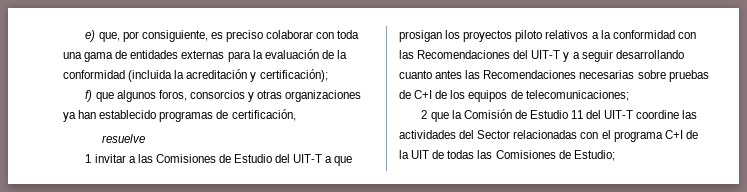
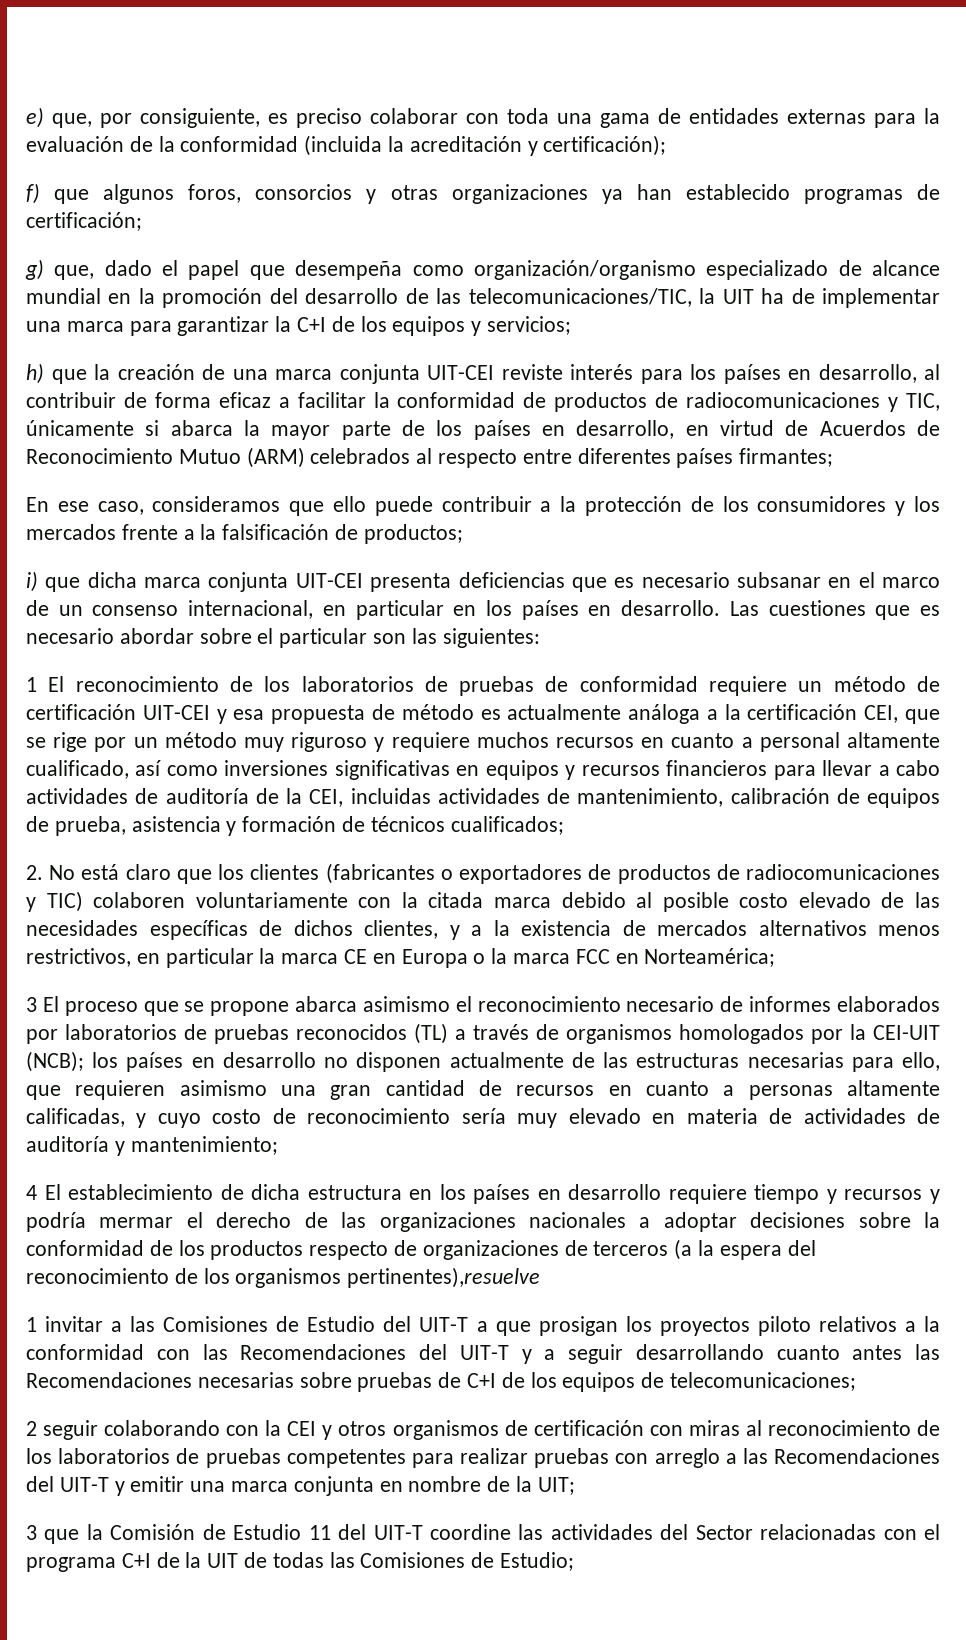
[231,109,296,121] [101,134,145,143] certificación, // resuelve -> [26,212,142,231] [25,259,941,280] [26,288,940,308] [26,316,572,336] [26,363,940,384] [26,392,940,412] [26,420,941,440] [26,447,834,468] [26,496,940,516] [26,524,463,544] [26,571,941,592] [26,600,940,620] [26,628,540,648] [26,676,940,696] [26,704,941,724] [26,732,941,752] [26,760,940,780] [26,788,940,808] [26,816,564,836] [26,863,941,884] [26,891,940,912] [26,920,940,940] [26,948,776,968] [26,996,940,1016] [26,1023,940,1044] [26,1051,941,1072] [26,1080,941,1100] [26,1108,940,1128] [26,1136,278,1156] [26,1184,940,1204] [26,1212,940,1232] [26,1239,816,1260] [26,1267,541,1288] certificación; // g) que, dado el papel que desempeña como organización/organismo especializado de alcance mundial en la promoción del desarrollo de las telecomunicaciones/TIC, la UIT ha de implementar una marca para garantizar la C+I de los equipos y servicios; // h) que la creación de una marca conjunta UIT-CEI reviste interés para los países en desarrollo, al contribuir de forma eficaz a facilitar la conformidad de productos de radiocomunicaciones y TIC, únicamente si abarca la mayor parte de los países en desarrollo, en virtud de Acuerdos de Reconocimiento Mutuo (ARM) celebrados al respecto entre diferentes países firmantes; // En ese caso, consideramos que ello puede contribuir a la protección de los consumidores y los mercados frente a la falsificación de productos; // i) que dicha marca conjunta UIT-CEI presenta deficiencias que es necesario subsanar en el marco de un consenso internacional, en particular en los países en desarrollo. Las cuestiones que es necesario abordar sobre el particular son las siguientes: // 1 El reconocimiento de los laboratorios de pruebas de conformidad requiere un método de certificación UIT-CEI y esa propuesta de método es actualmente análoga a la certificación CEI, que se rige por un método muy riguroso y requiere muchos recursos en cuanto a personal altamente cualificado, así como inversiones significativas en equipos y recursos financieros para llevar a cabo actividades de auditoría de la CEI, incluidas actividades de mantenimiento, calibración de equipos de prueba, asistencia y formación de técnicos cualificados; // 2. No está claro que los clientes (fabricantes o exportadores de productos de radiocomunicaciones y TIC) colaboren voluntariamente con la citada marca debido al posible costo elevado de las necesidades específicas de dichos clientes, y a la existencia de mercados alternativos menos restrictivos, en particular la marca CE en Europa o la marca FCC en Norteamérica; // 3 El proceso que se propone abarca asimismo el reconocimiento necesario de informes elaborados por laboratorios de pruebas reconocidos (TL) a través de organismos homologados por la CEI-UIT (NCB); los países en desarrollo no disponen actualmente de las estructuras necesarias para ello, que requieren asimismo una gran cantidad de recursos en cuanto a personas altamente calificadas, y cuyo costo de reconocimiento sería muy elevado en materia de actividades de auditoría y mantenimiento; // 4 El establecimiento de dicha estructura en los países en desarrollo requiere tiempo y recursos y podría mermar el derecho de las organizaciones nacionales a adoptar decisiones sobre la conformidad de los productos respecto de organizaciones de terceros (a la espera del reconocimiento de los organismos pertinentes),resuelve
(428, 114) none -> [43,1420,941,1440] [26,1448,940,1468] [26,1476,575,1496] [26,1525,37,1540] seguir colaborando con la CEI y otros organismos de certificación con miras al reconocimiento de los laboratorios de pruebas competentes para realizar pruebas con arreglo a las Recomendaciones del UIT-T y emitir una marca conjunta en nombre de la UIT; // 3

